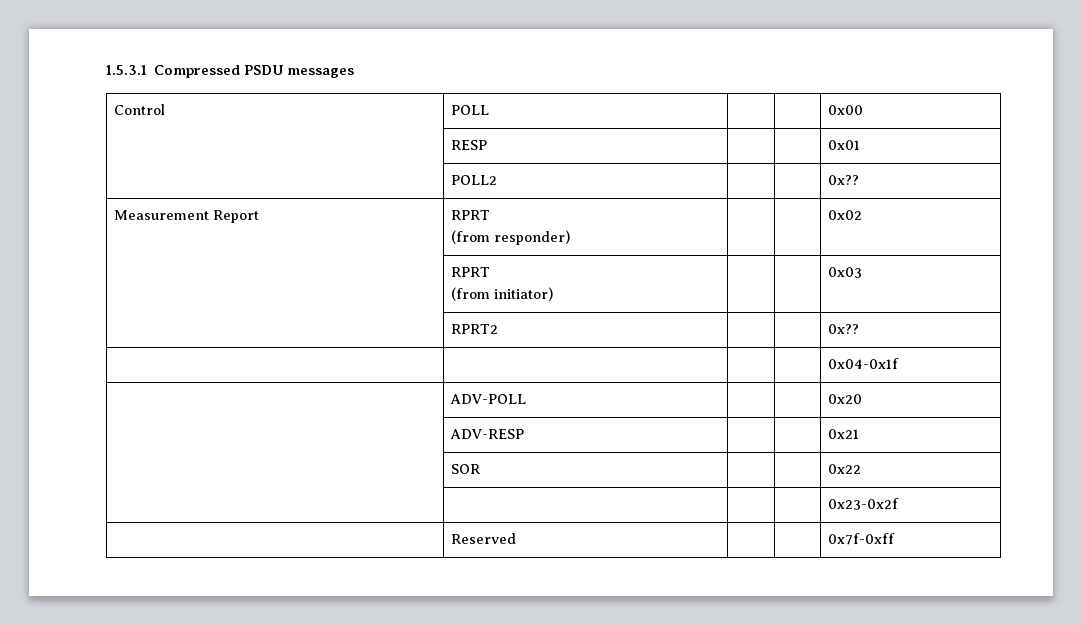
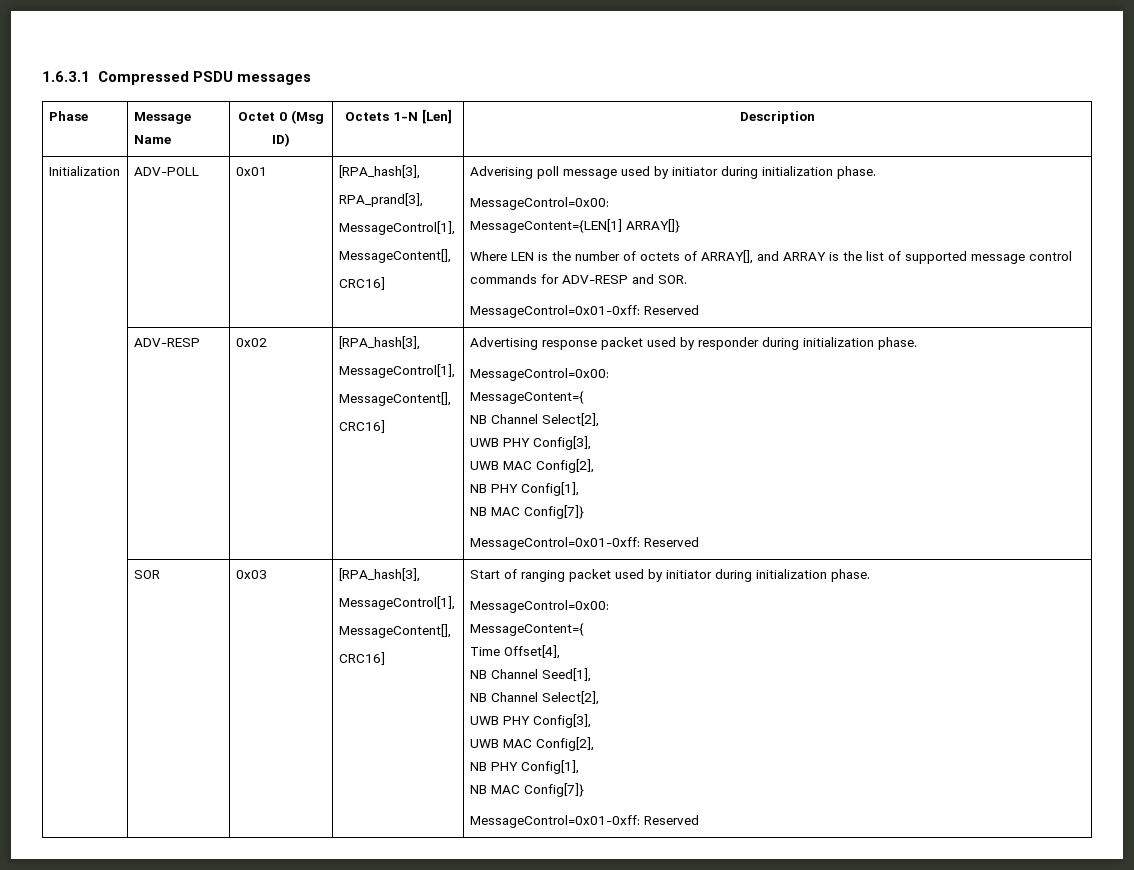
[106,65,147,75] 1.5.3.1 -> [42,71,90,82] 1.6.3.1
[113,104,165,115] [450,105,489,115] [827,105,863,115] [450,140,487,150] [827,140,860,150] [450,175,497,185] [827,175,859,185] [113,210,259,223] [450,210,490,220] [450,230,570,245] [827,210,862,220] [450,267,490,277] [450,287,553,301] [827,267,862,278] [450,324,498,334] [827,324,859,334] [827,358,899,369] [449,394,526,404] [827,394,862,404] [449,429,524,439] [827,429,859,439] [450,464,480,474] [827,464,861,474] [827,498,899,510] [450,533,516,544] [827,533,895,545] Control | POLL | | | 0x00 // | RESP | | | 0x01 // | POLL2 | | | 0x?? // Measurement Report | RPRT // (from responder) | | | 0x02 // | RPRT // (from initiator) | | | 0x03 // | RPRT2 | | | 0x?? // | | | | 0x04-0x1f // | ADV-POLL | | | 0x20 // | ADV-RESP | | | 0x21 // | SOR | | | 0x22 // | | | | 0x23-0x2f // | Reserved | | | 0x7f-0xff -> [48,111,88,121] [133,112,191,124] [133,135,171,144] [238,110,324,124] [272,133,290,147] [344,109,452,124] [740,111,815,124] [48,166,120,176] [133,167,199,176] [235,167,267,176] [338,165,420,179] [338,193,423,207] [338,221,455,235] [338,249,451,263] [338,277,385,290] [469,166,876,179] [469,197,609,210] [469,219,680,233] [469,250,1072,264] [469,274,687,284] [469,305,699,318] [133,338,200,347] [235,338,267,347] [338,336,420,350] [338,364,455,378] [338,392,451,406] [338,420,385,433] [469,337,917,350] [469,368,609,381] [469,391,584,404] [469,413,599,427] [469,436,591,450] [469,459,594,473] [469,482,579,496] [469,505,584,519] [469,537,699,550] [133,570,160,579] [235,570,267,579] [338,568,420,582] [338,596,455,610] [338,624,451,638] [338,652,385,665] [469,569,870,582] [469,600,609,613] [469,623,584,636] [469,645,560,659] [469,668,591,682] [469,691,599,705] [469,714,591,728] [469,737,594,751] [469,760,579,774] [469,783,584,797] [469,815,699,828] Phase | Message Name | Octet 0 (Msg ID) | Octets 1-N [Len] | Description // Initialization | ADV-POLL | 0x01 | [RPA_hash[3], // RPA_prand[3], // MessageControl[1], // MessageContent[], // CRC16] | Adverising poll message used by initiator during initialization phase. // MessageControl=0x00: // MessageContent={LEN[1] ARRAY[]} // Where LEN is the number of octets of ARRAY[], and ARRAY is the list of supported message control commands for ADV-RESP and SOR. // MessageControl=0x01-0xff: Reserved // | ADV-RESP | 0x02 | [RPA_hash[3], // MessageControl[1], // MessageContent[], // CRC16] | Advertising response packet used by responder during initialization phase. // MessageControl=0x00: // MessageContent={ // NB Channel Select[2], // UWB PHY Config[3], // UWB MAC Config[2], // NB PHY Config[1], // NB MAC Config[7]} // MessageControl=0x01-0xff: Reserved // | SOR | 0x03 | [RPA_hash[3], // MessageControl[1], // MessageContent[], // CRC16] | Start of ranging packet used by initiator during initialization phase. // MessageControl=0x00: // MessageContent={ // Time Offset[4], // NB Channel Seed[1], // NB Channel Select[2], // UWB PHY Config[3], // UWB MAC Config[2], // NB PHY Config[1], // NB MAC Config[7]} // MessageControl=0x01-0xff: Reserved

